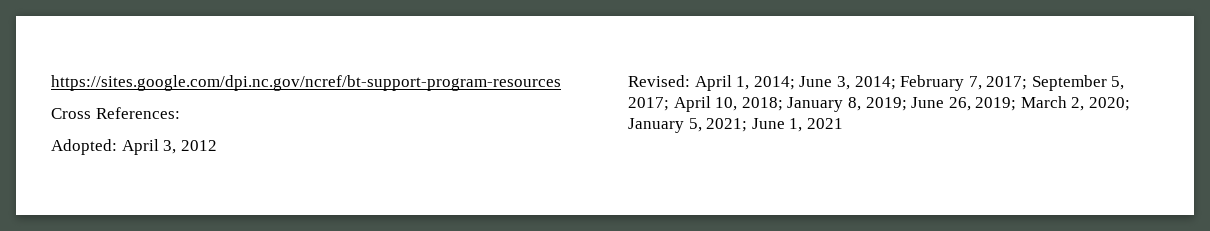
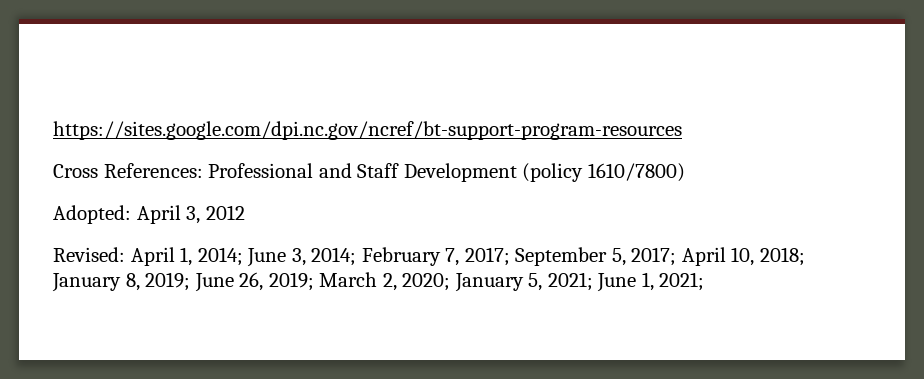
(180, 113) none -> [208,163,685,182] Professional and Staff Development (policy 1610/7800)
[806,118,843,129] 2021 -> [659,272,705,291] 2021;

